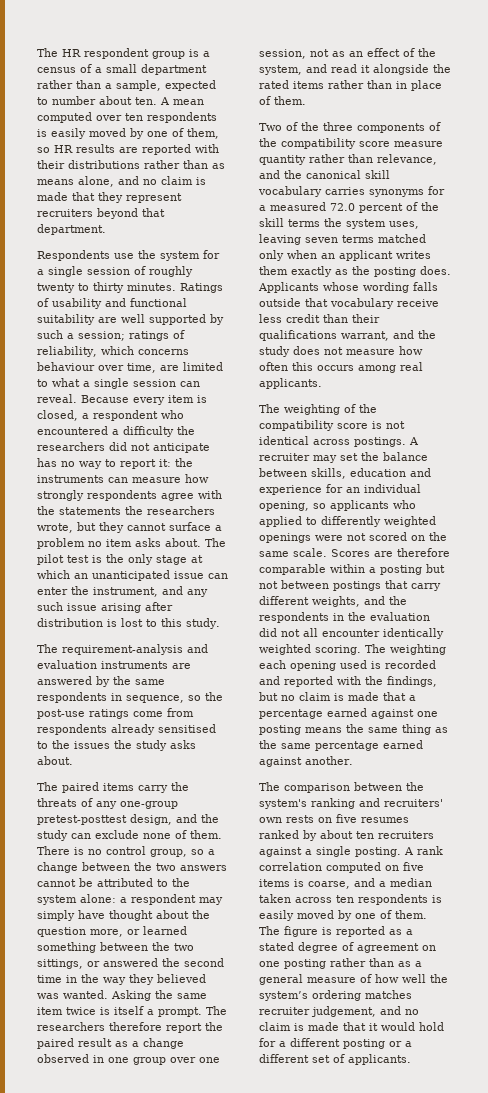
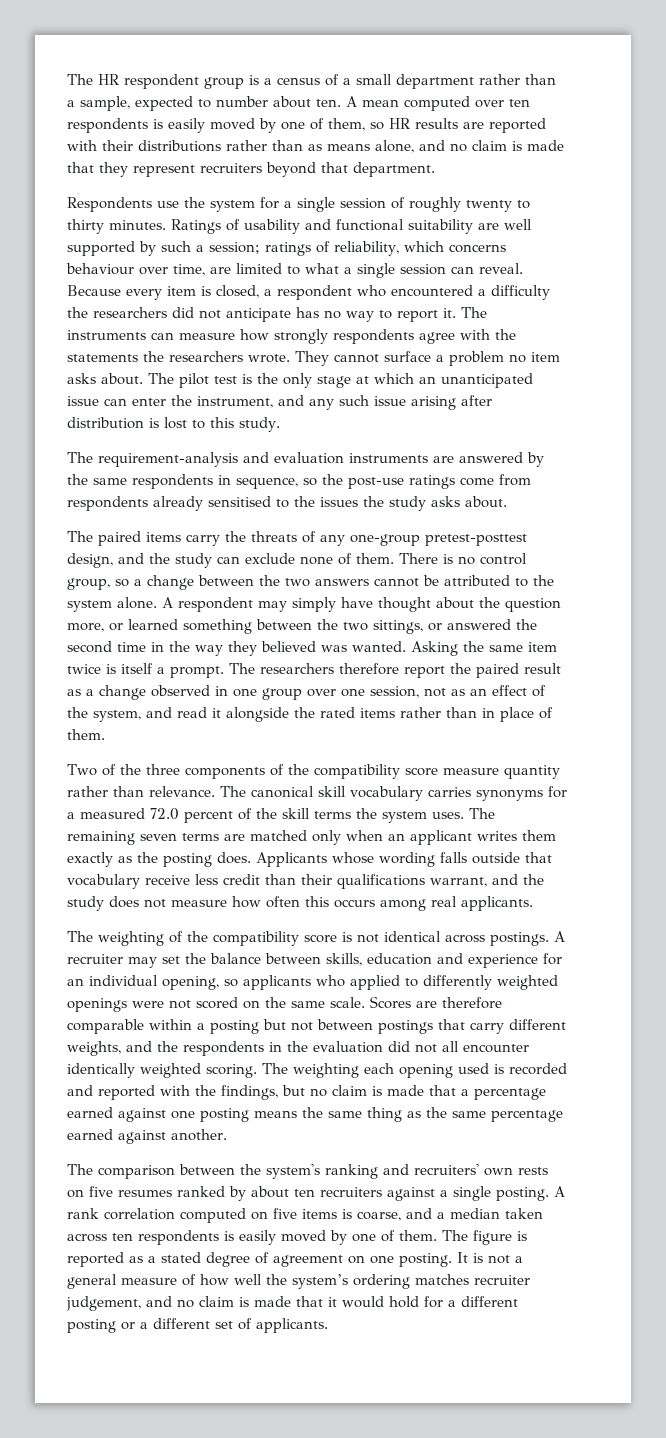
[159,458,193,467] it: the -> [443,307,487,318] it. The
[37,522,124,533] wrote, but they -> [248,351,329,366] wrote. They
[80,894,127,903] alone: a -> [117,597,173,609] alone. A
[377,154,437,165] [259,170,302,179] relevance, and the -> [149,786,246,797] relevance. The
[389,221,419,229] [259,234,301,245] uses, leaving -> [432,808,495,819] [67,831,135,845] uses. The remaining
(374, 239) none -> [224,834,245,841] are
[284,958,411,969] posting rather than as -> [399,1252,510,1267] posting. It is not

